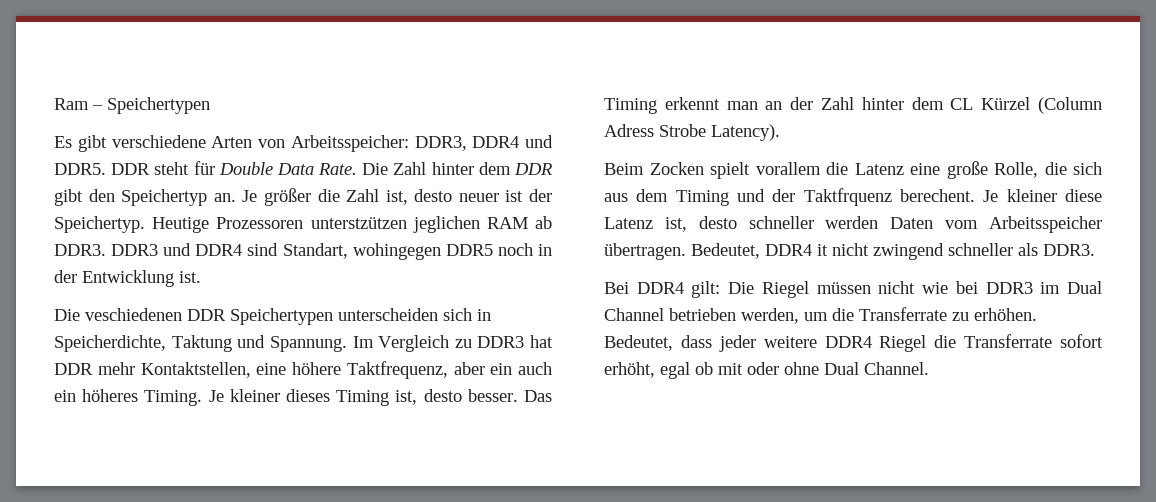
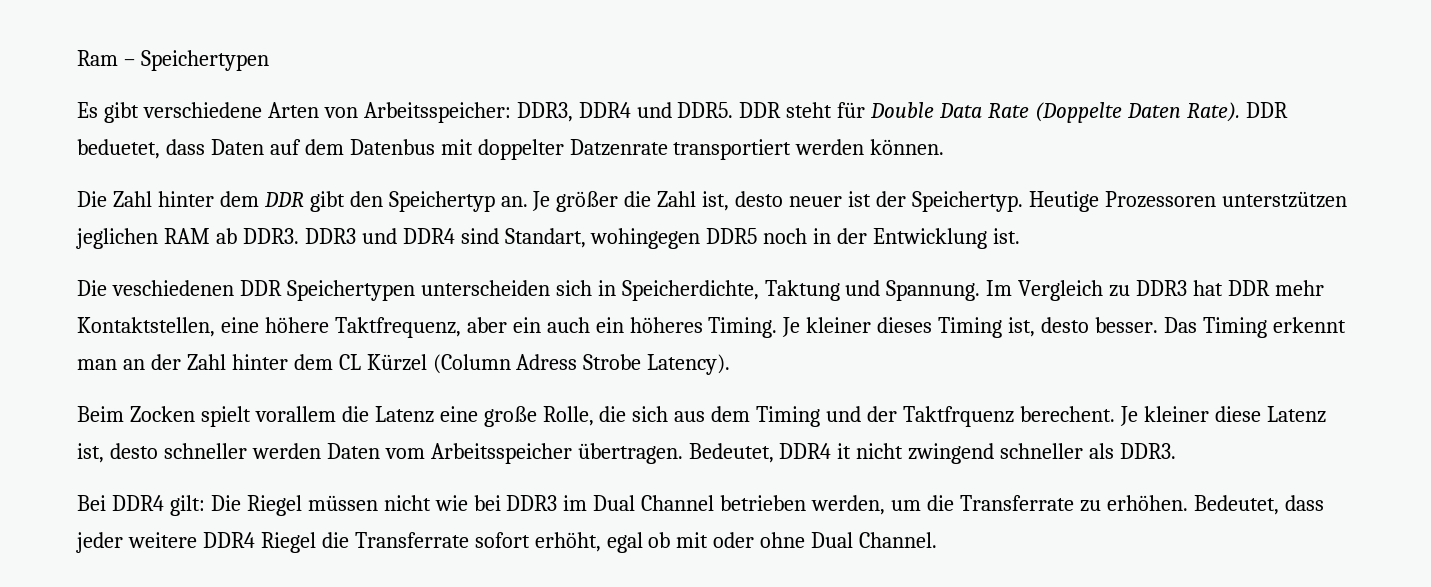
[318,163,358,175] Rate. -> [988,102,1288,123] [77,139,945,160] Rate (Doppelte Daten Rate). DDR beduetet, dass Daten auf dem Datenbus mit doppelter Datzenrate transportiert werden können. //

